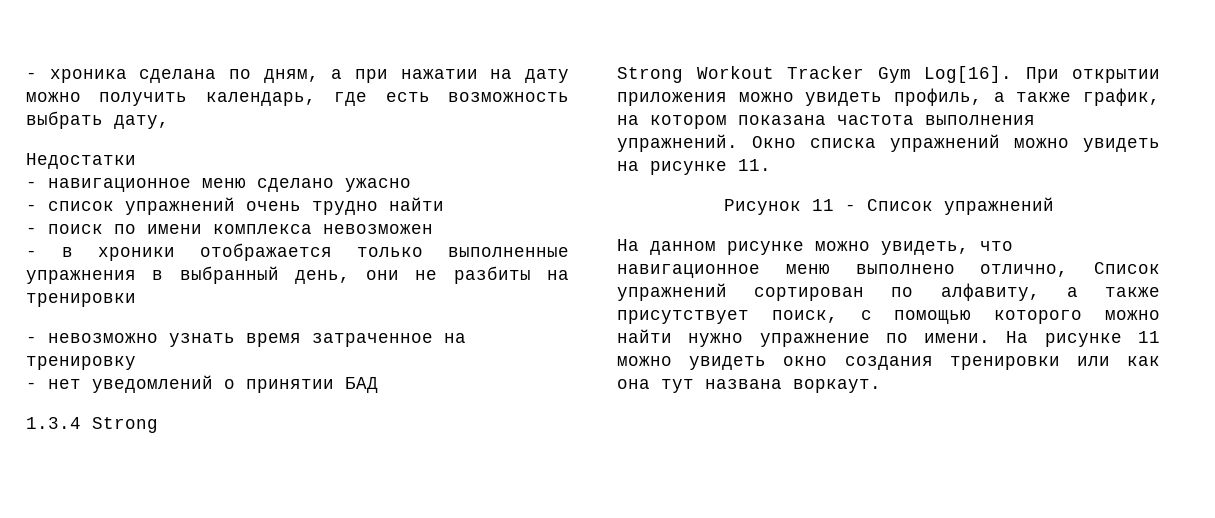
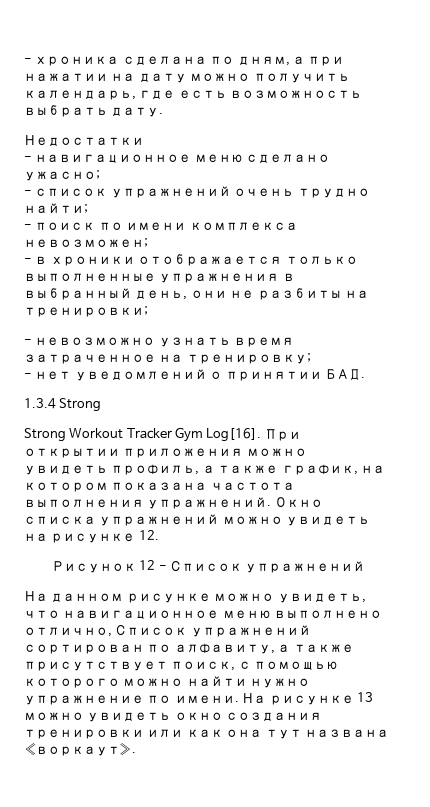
[114,115,169,129] дату, -> [111,107,164,117] дату.
[345,178,411,192] ужасно -> [24,170,100,181] ужасно;
[389,197,444,211] найти -> [24,203,88,213] найти;
[323,224,433,234] невозможен -> [24,238,148,248] невозможен;
[26,293,136,307] тренировки -> [24,306,148,317] тренировки;
[26,356,136,370] тренировку -> [186,353,311,364] тренировку;
[345,377,378,393] БАД -> [324,369,365,380] БАД.
[738,159,771,171] 11. -> [138,530,159,540] 12.
[811,199,834,211] 11 -> [139,560,156,570] 12
[1138,331,1160,343] 11 -> [356,692,373,702] 13
[793,379,881,393] воркаут. -> [24,742,136,756] «воркаут».

